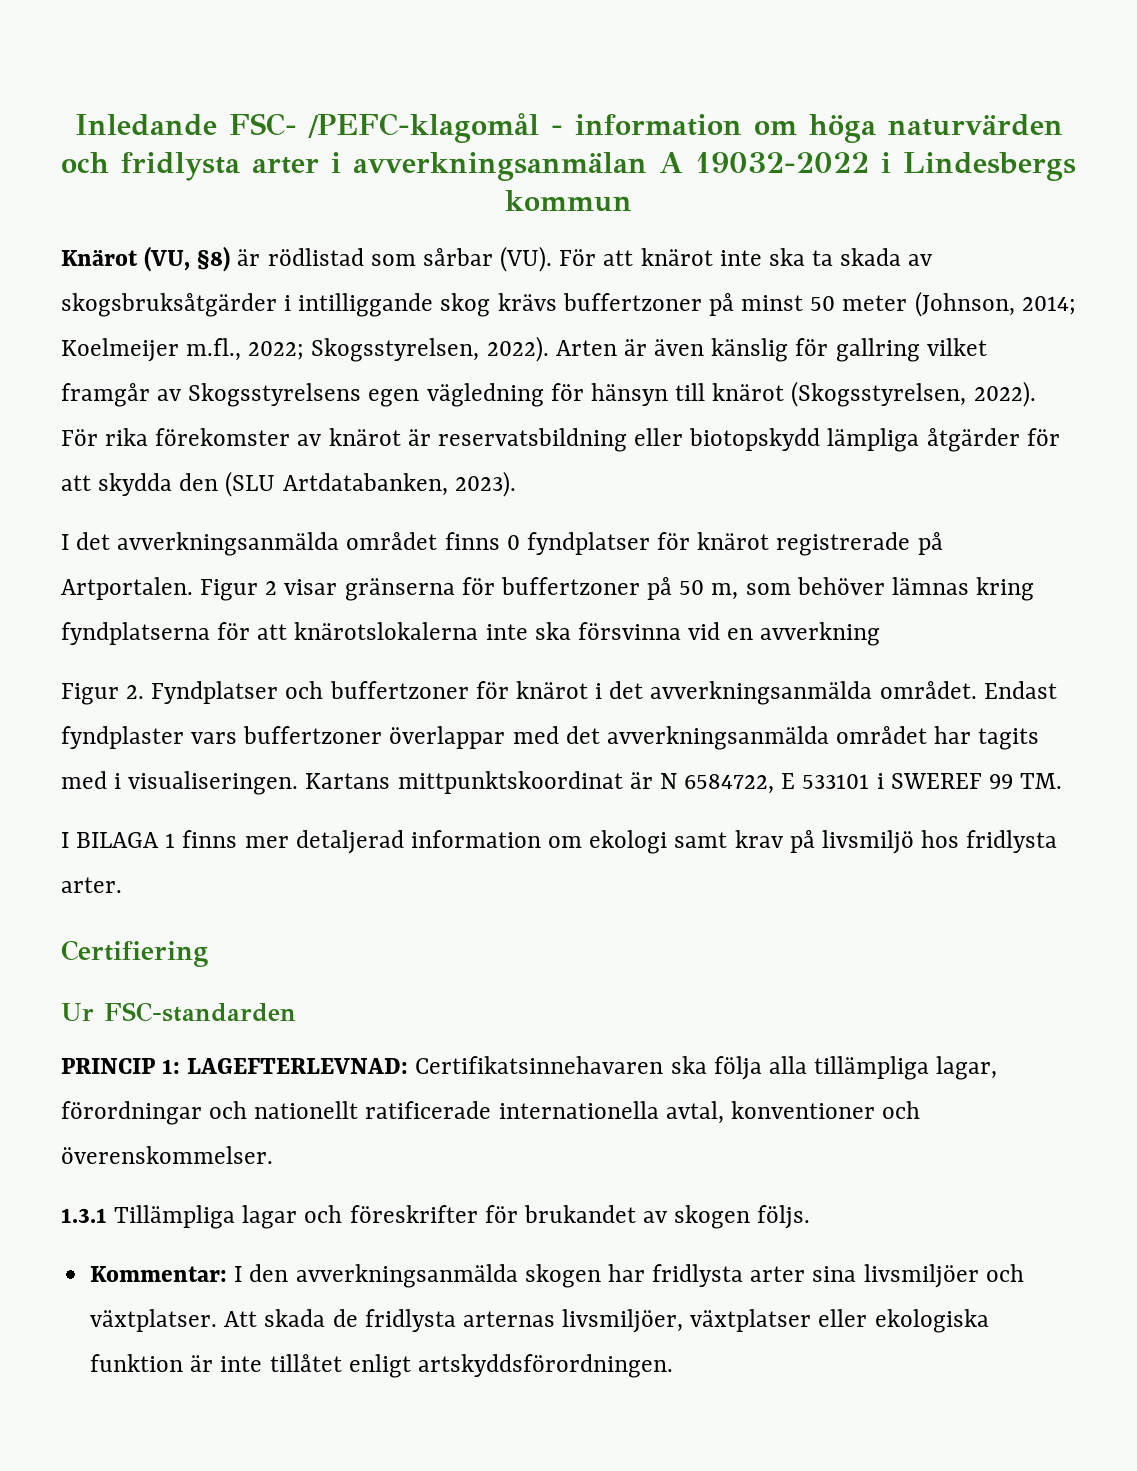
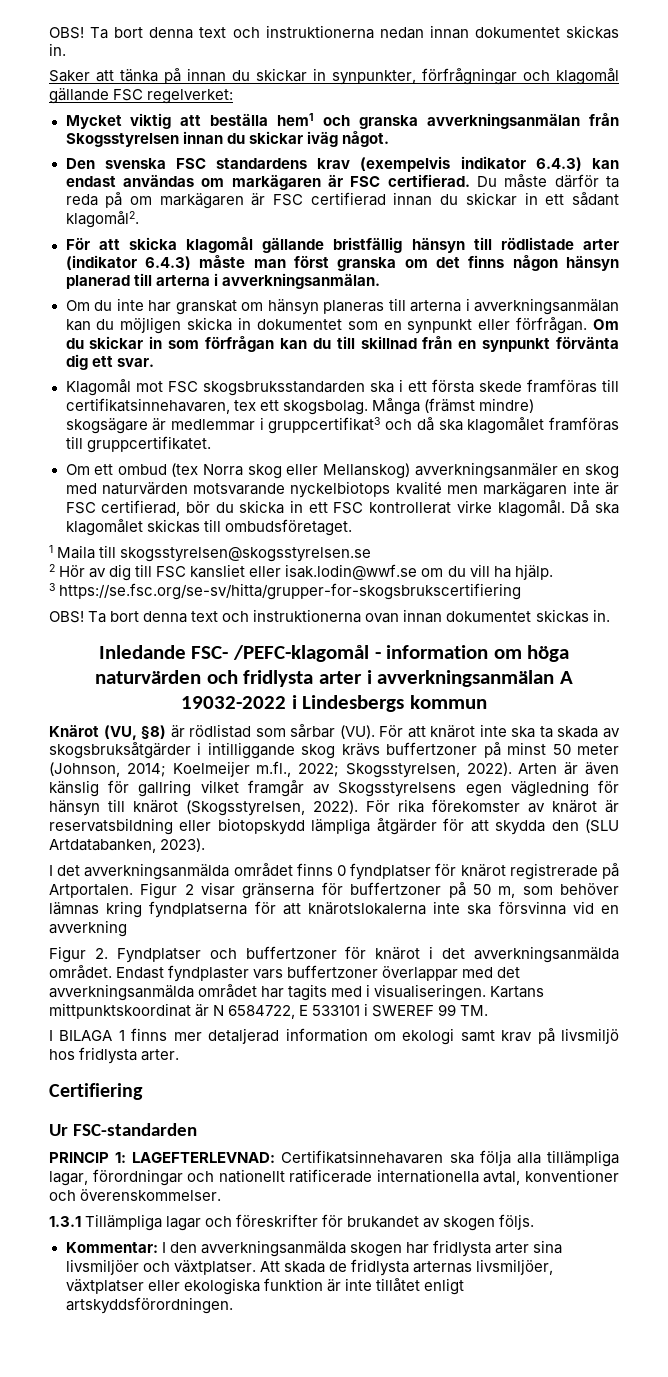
(74, 125) none -> [49,25,620,39] [49,43,66,56] [49,68,619,85] [49,88,234,104] [65,113,619,129] [65,131,389,147] [65,156,619,172] [65,174,620,190] [65,192,619,209] [65,211,139,228] [65,237,619,253] [65,255,620,271] [65,273,380,289] [65,298,619,315] [65,317,620,334] [65,336,619,352] [65,354,154,370] [65,379,619,396] [65,398,534,415] [65,417,619,434] [65,436,211,453] [65,462,619,479] [65,481,619,498] [65,500,619,517] [65,519,352,536] [49,545,372,562] [49,564,553,581] [49,583,522,600] [49,609,610,623] OBS! Ta bort denna text och instruktionerna nedan innan dokumentet skickas in. // Saker att tänka på innan du skickar in synpunkter, förfrågningar och klagomål gällande FSC regelverket: // Mycket viktig att beställa hem1 och granska avverkningsanmälan från Skogsstyrelsen innan du skickar iväg något. // Den svenska FSC standardens krav (exempelvis indikator 6.4.3) kan endast användas om markägaren är FSC certifierad. Du måste därför ta reda på om markägaren är FSC certifierad innan du skickar in ett sådant klagomål2. // För att skicka klagomål gällande bristfällig hänsyn till rödlistade arter (indikator 6.4.3) måste man först granska om det finns någon hänsyn planerad till arterna i avverkningsanmälan. // Om du inte har granskat om hänsyn planeras till arterna i avverkningsanmälan kan du möjligen skicka in dokumentet som en synpunkt eller förfrågan. Om du skickar in som förfrågan kan du till skillnad från en synpunkt förvänta dig ett svar. // Klagomål mot FSC skogsbruksstandarden ska i ett första skede framföras till certifikatsinnehavaren, tex ett skogsbolag. Många (främst mindre) skogsägare är medlemmar i gruppcertifikat3 och då ska klagomålet framföras till gruppcertifikatet. // Om ett ombud (tex Norra skog eller Mellanskog) avverkningsanmäler en skog med naturvärden motsvarande nyckelbiotops kvalité men markägaren inte är FSC certifierad, bör du skicka in ett FSC kontrollerat virke klagomål. Då ska klagomålet skickas till ombudsföretaget. // 1 Maila till skogsstyrelsen@skogsstyrelsen.se // 2 Hör av dig till FSC kansliet eller isak.lodin@wwf.se om du vill ha hjälp. // 3 https://se.fsc.org/se-sv/hitta/grupper-for-skogsbrukscertifiering // OBS! Ta bort denna text och instruktionerna ovan innan dokumentet skickas in. //

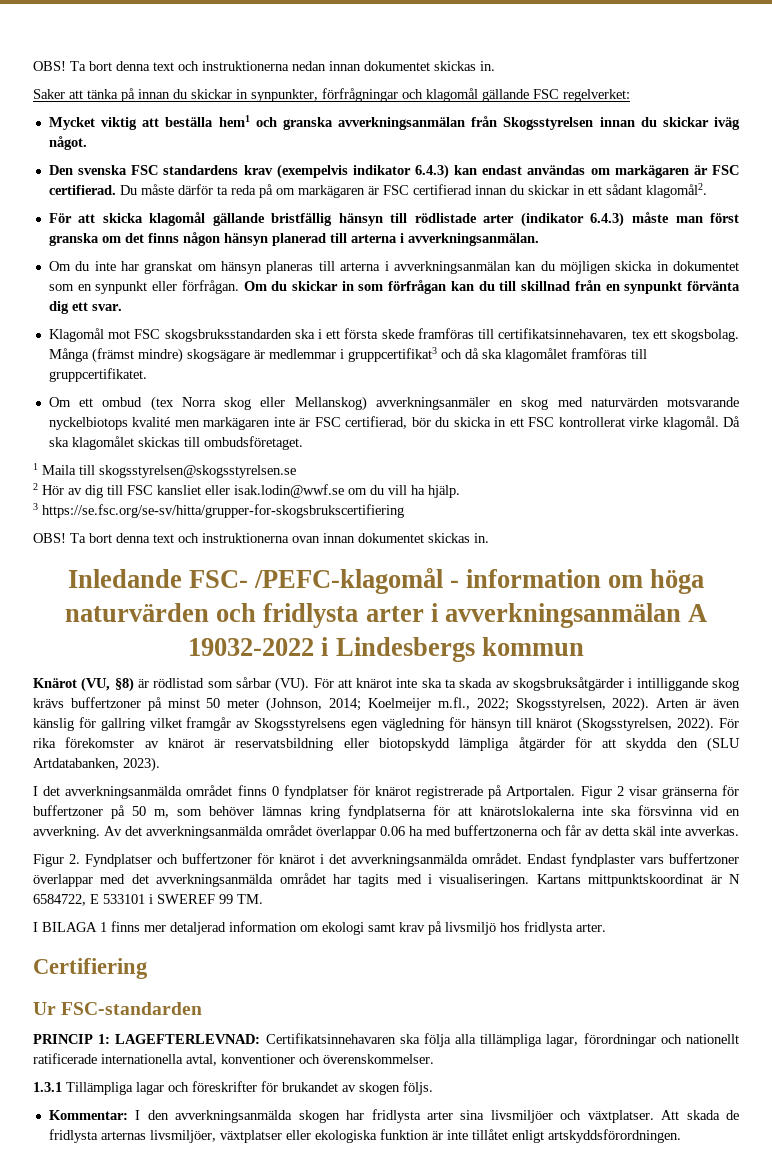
[49,920,127,937] avverkning -> [33,825,739,839] avverkning. Av det avverkningsanmälda området överlappar 0.06 ha med buffertzonerna och får av detta skäl inte avverkas.

